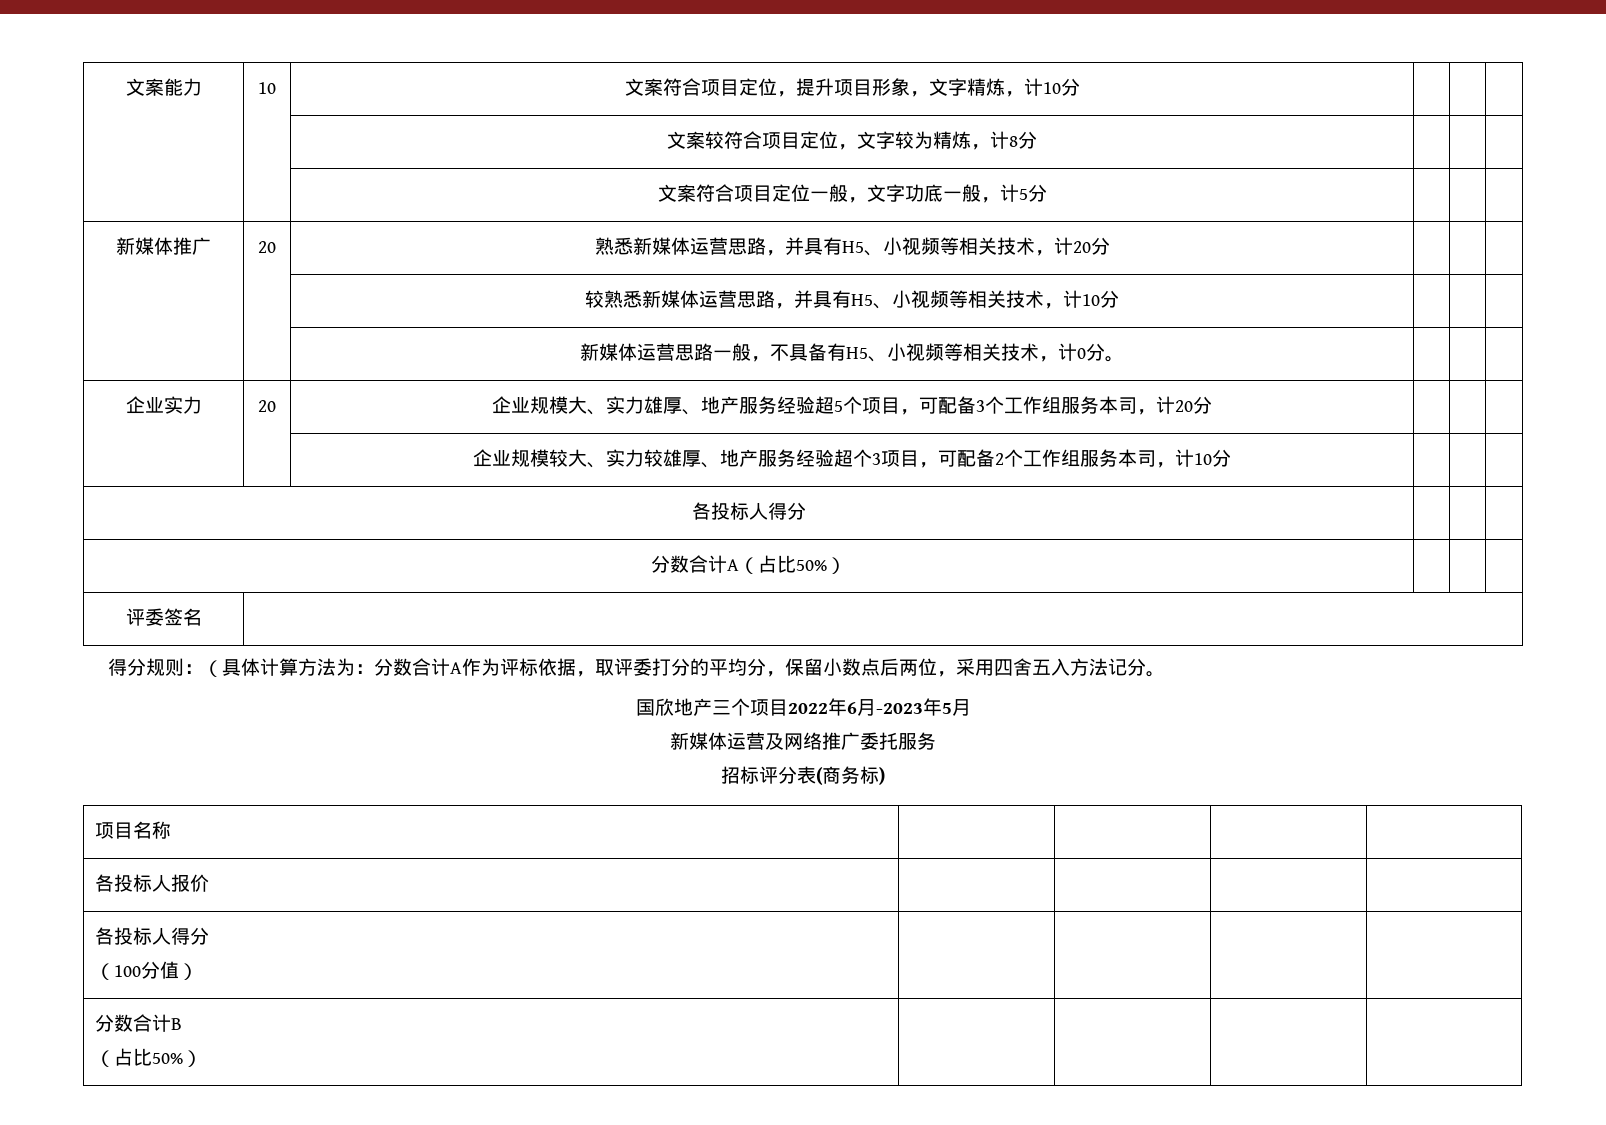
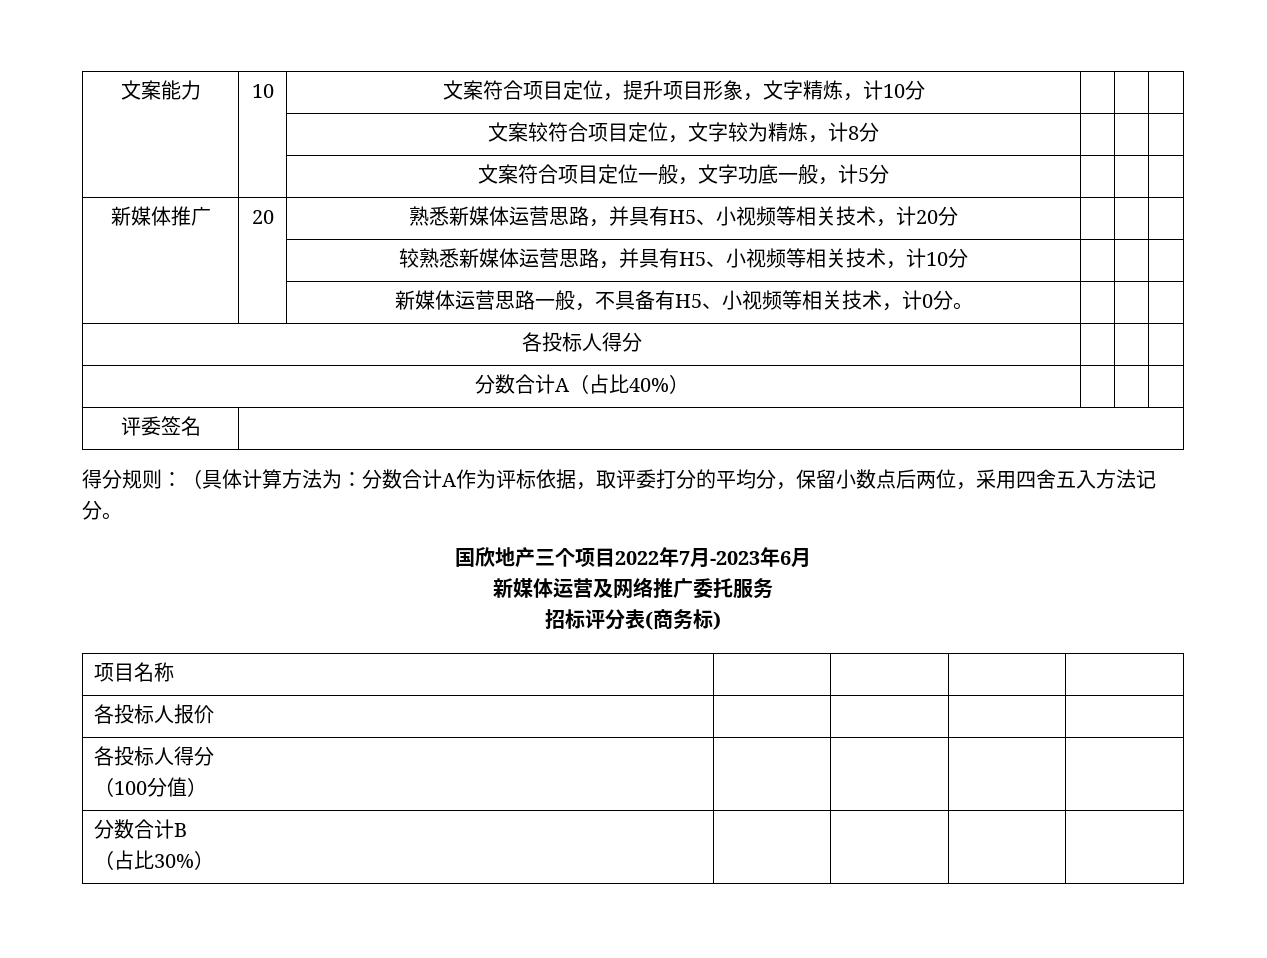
[125,396,202,414] [258,400,276,412] [492,396,1212,415] [473,449,1231,468] // 企业实力 | 20 | 企业规模大、实力雄厚、地产服务经验超5个项目，可配备3个工作组服务本司，计20分 | | | // | | 企业规模较大、实力较雄厚、地产服务经验超个3项目，可配备2个工作组服务本司，计10分 | | | -> (973, 306) none
[796,560,827,571] 50% -> [628,378,669,392] 40%
[846,702,857,714] 6 -> [679,551,690,565] 7
[941,703,952,714] 5 -> [780,551,791,565] 6
[151,1053,183,1064] 50% -> [153,854,194,868] 30%

